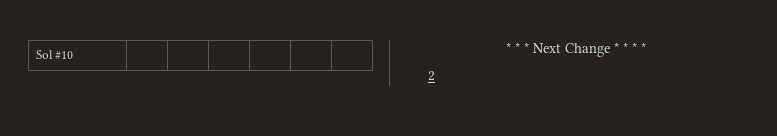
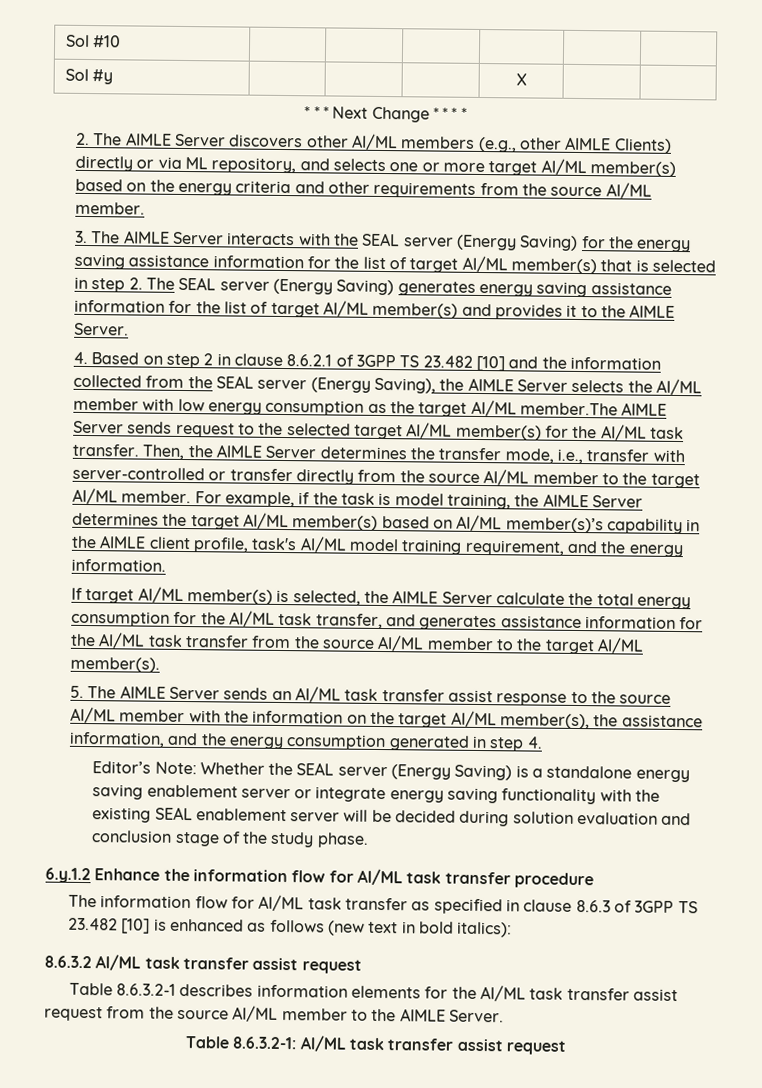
(74, 55) none -> [64,68,114,85] [515,73,527,86] // Sol #y | | | | X | |
[428,71,436,81] 2 -> [76,132,672,154] [75,155,676,177] [75,178,652,199] [75,201,146,215] [75,230,692,253] [74,253,716,275] [74,276,672,298] [74,299,676,320] [74,322,130,336] [73,351,661,372] [73,374,702,396] [73,397,668,417] [73,420,684,441] [72,443,685,465] [72,466,700,489] [72,487,643,510] [72,512,701,535] [71,535,684,558] [71,558,167,572] [71,586,691,610] [71,610,704,631] [70,632,644,655] [70,656,161,673] [70,685,672,706] [70,706,703,730] [69,731,543,752] [92,761,690,783] [92,784,661,805] [92,806,692,827] [91,830,369,848] [45,867,594,889] [68,894,698,915] [68,917,513,938] [44,954,362,974] [68,982,678,1002] [44,1005,504,1023] [185,1035,566,1055] 2. The AIMLE Server discovers other AI/ML members (e.g., other AIMLE Clients) directly or via ML repository, and selects one or more target AI/ML member(s) based on the energy criteria and other requirements from the source AI/ML member. // 3. The AIMLE Server interacts with the SEAL server (Energy Saving) for the energy saving assistance information for the list of target AI/ML member(s) that is selected in step 2. The SEAL server (Energy Saving) generates energy saving assistance information for the list of target AI/ML member(s) and provides it to the AIMLE Server. // 4. Based on step 2 in clause 8.6.2.1 of 3GPP TS 23.482 [10] and the information collected from the SEAL server (Energy Saving), the AIMLE Server selects the AI/ML member with low energy consumption as the target AI/ML member.The AIMLE Server sends request to the selected target AI/ML member(s) for the AI/ML task transfer. Then, the AIMLE Server determines the transfer mode, i.e., transfer with server-controlled or transfer directly from the source AI/ML member to the target AI/ML member. For example, if the task is model training, the AIMLE Server determines the target AI/ML member(s) based on AI/ML member(s)’s capability in the AIMLE client profile, task's AI/ML model training requirement, and the energy information. // If target AI/ML member(s) is selected, the AIMLE Server calculate the total energy consumption for the AI/ML task transfer, and generates assistance information for the AI/ML task transfer from the source AI/ML member to the target AI/ML member(s). // 5. The AIMLE Server sends an AI/ML task transfer assist response to the source AI/ML member with the information on the target AI/ML member(s), the assistance information, and the energy consumption generated in step 4. // Editor’s Note: Whether the SEAL server (Energy Saving) is a standalone energy saving enablement server or integrate energy saving functionality with the existing SEAL enablement server will be decided during solution evaluation and conclusion stage of the study phase. // 6.y.1.2 Enhance the information flow for AI/ML task transfer procedure // The information flow for AI/ML task transfer as specified in clause 8.6.3 of 3GPP TS 23.482 [10] is enhanced as follows (new text in bold italics): // 8.6.3.2 AI/ML task transfer assist request // Table 8.6.3.2-1 describes information elements for the AI/ML task transfer assist request from the source AI/ML member to the AIMLE Server. // Table 8.6.3.2-1: AI/ML task transfer assist request

